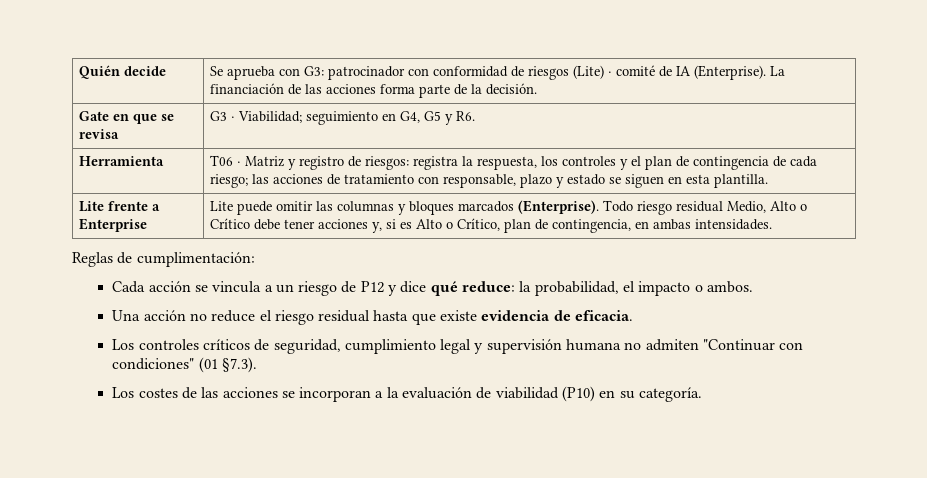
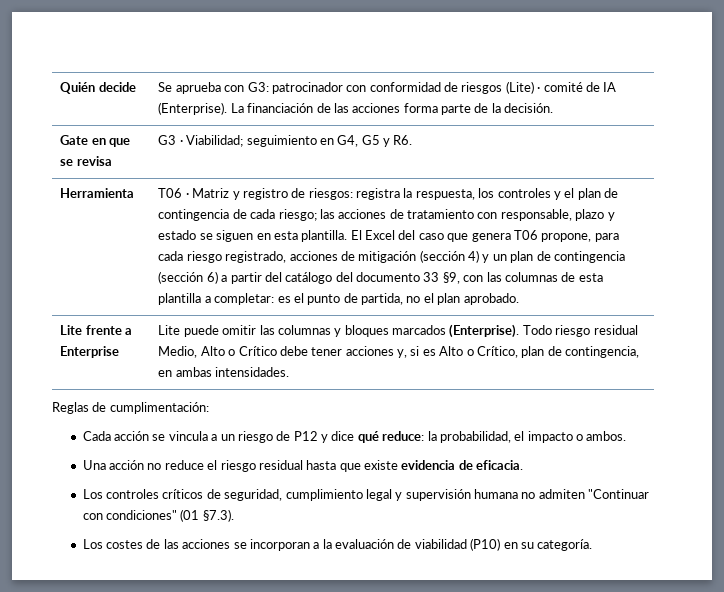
(769, 181) none -> [350,230,619,242] [158,250,625,263] [158,271,603,284] [158,293,519,305] El Excel del caso que genera T06 propone, para cada riesgo registrado, acciones de mitigación (sección 4) y un plan de contingencia (sección 6) a partir del catálogo del documento 33 §9, con las columnas de esta plantilla a completar: es el punto de partida, no el plan aprobado.

